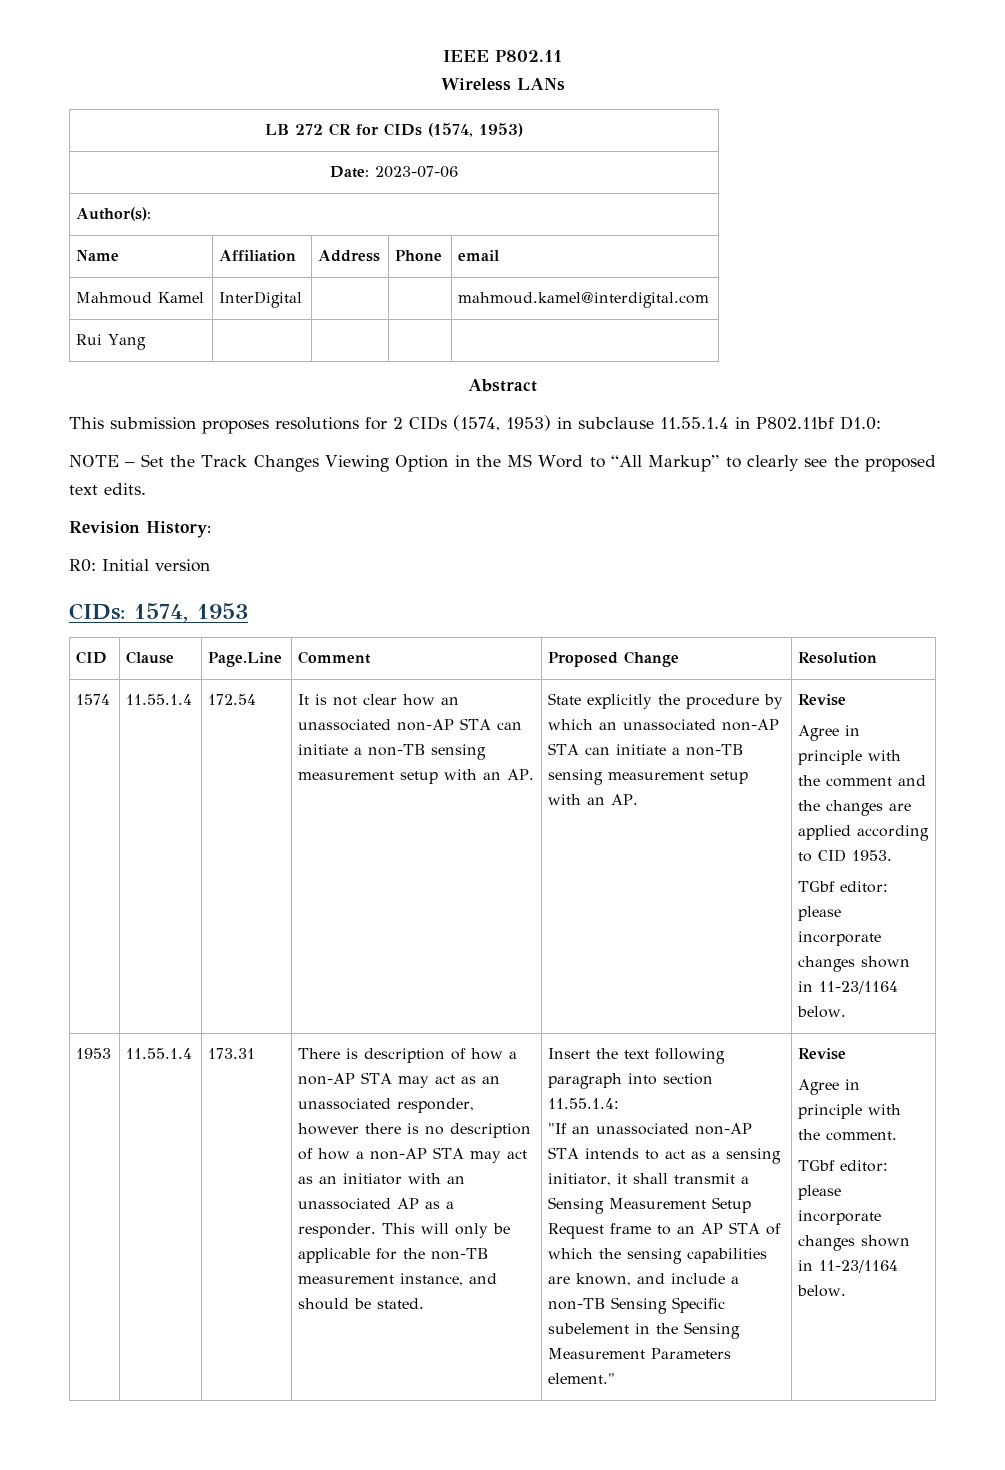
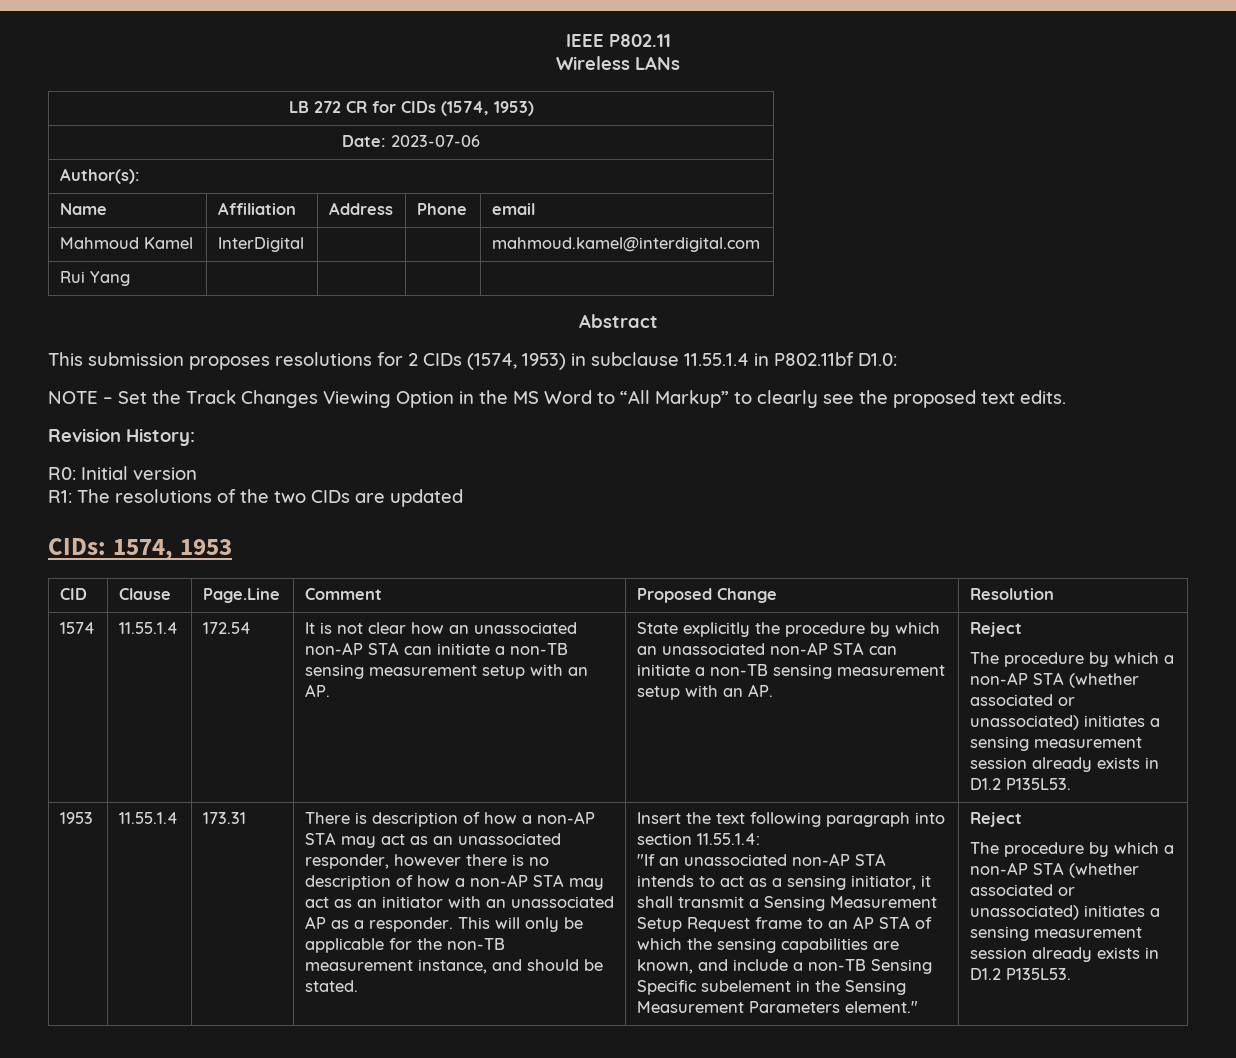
(210, 565) none -> [48,489,463,507] // R1: The resolutions of the two CIDs are updated
[798,694,847,706] [798,725,861,741] [798,750,902,765] [798,775,927,787] [798,800,912,816] [798,825,930,841] [798,849,893,862] [798,881,889,893] [798,906,842,921] [798,931,882,946] [798,956,911,972] [798,981,899,994] [797,1006,847,1018] Revise // Agree in principle with the comment and the changes are applied according to CID 1953. // TGbf editor: please incorporate changes shown in 11-23/1164 below. -> [969,622,1022,637] [969,652,1174,667] [969,672,1139,688] [969,694,1075,706] [969,715,1160,730] [969,736,1142,751] [969,757,1159,772] [969,778,1071,790] Reject // The procedure by which a non-AP STA (whether associated or unassociated) initiates a sensing measurement session already exists in D1.2 P135L53.
[798,1048,847,1060] [798,1079,861,1095] [798,1104,902,1119] [798,1129,898,1141] [798,1160,889,1172] [798,1185,842,1200] [798,1210,882,1225] [798,1235,911,1251] [798,1260,899,1273] [797,1285,847,1297] Revise // Agree in principle with the comment. // TGbf editor: please incorporate changes shown in 11-23/1164 below. -> [969,812,1022,827] [969,842,1174,857] [969,862,1139,878] [969,884,1075,896] [969,905,1160,920] [969,926,1142,941] [969,947,1159,962] [969,968,1071,980] Reject // The procedure by which a non-AP STA (whether associated or unassociated) initiates a sensing measurement session already exists in D1.2 P135L53.

